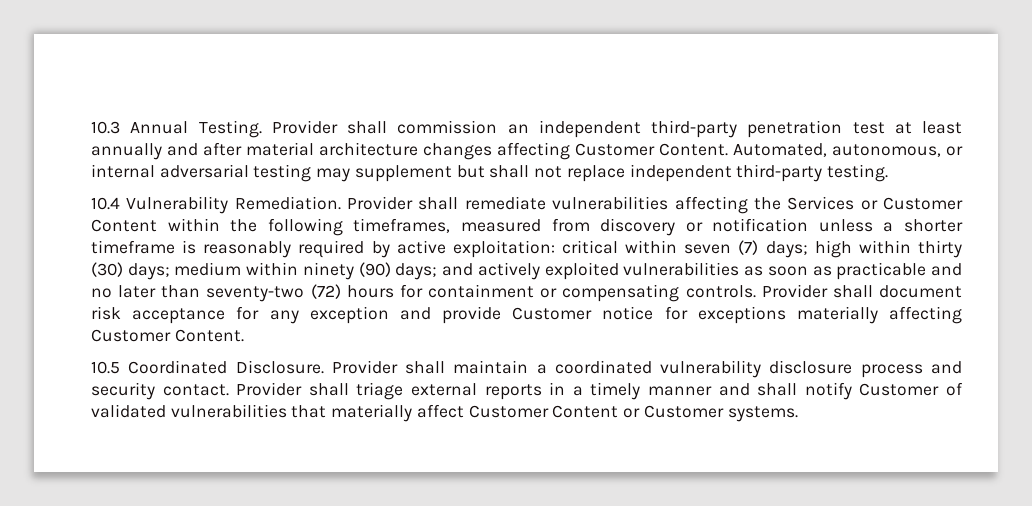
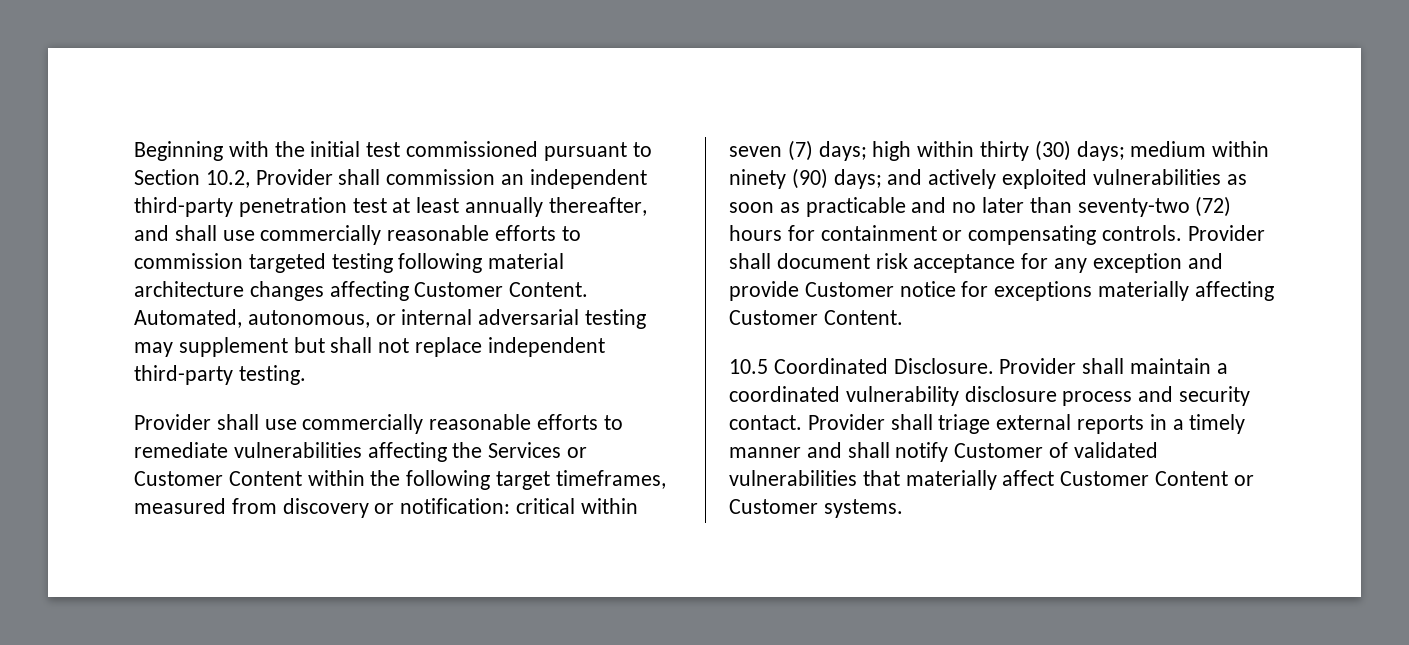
[91,120,262,138] 10.3 Annual Testing. -> [134,141,652,161] [134,169,250,188] Beginning with the initial test commissioned pursuant to Section 10.2,
[167,142,243,156] and after -> [548,197,647,216] [134,225,581,245] [134,253,483,273] thereafter, and shall use commercially reasonable efforts to commission targeted testing following
[91,196,459,214] 10.4 Vulnerability Remediation. Provider shall -> [134,414,623,434] Provider shall use commercially reasonable efforts to
(343, 227) none -> [496,471,551,490] target
[712,218,964,232] [91,240,555,258] notification unless a shorter timeframe is reasonably required by active exploitation: -> [400,498,511,514] notification:

